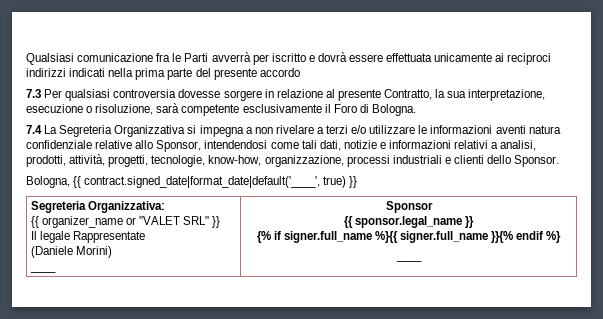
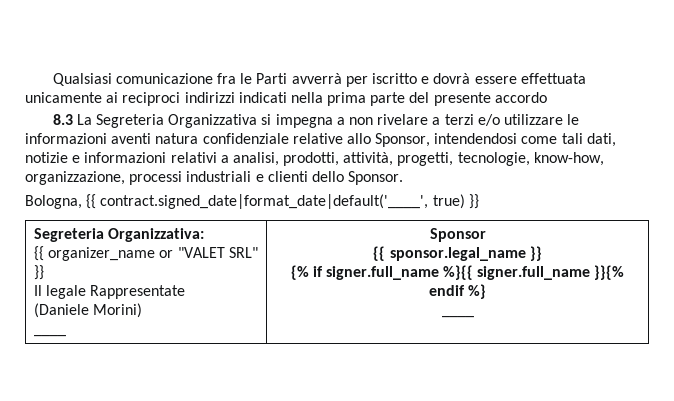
[26,89,546,101] [26,103,416,116] [26,125,42,134] 7.3 Per qualsiasi controversia dovesse sorgere in relazione al presente Contratto, la sua interpretazione, esecuzione o risoluzione, sarà competente esclusivamente il Foro di Bologna. // 7.4 -> [52,114,73,125] 8.3

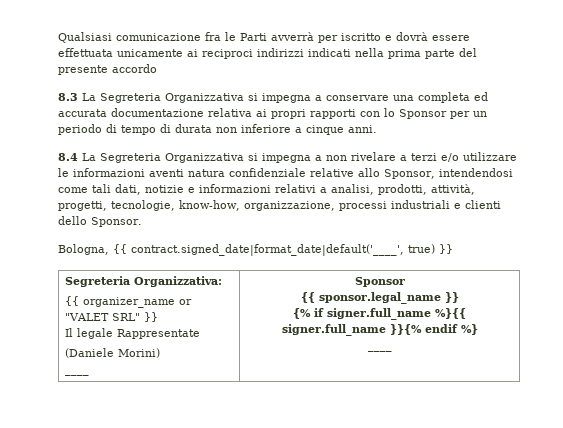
(345, 121) none -> [326,92,488,103] [58,108,487,119] [58,124,377,135] [58,153,322,163] conservare una completa ed accurata documentazione relativa ai propri rapporti con lo Sponsor per un periodo di tempo di durata non inferiore a cinque anni. // 8.4 La Segreteria Organizzativa si impegna a

